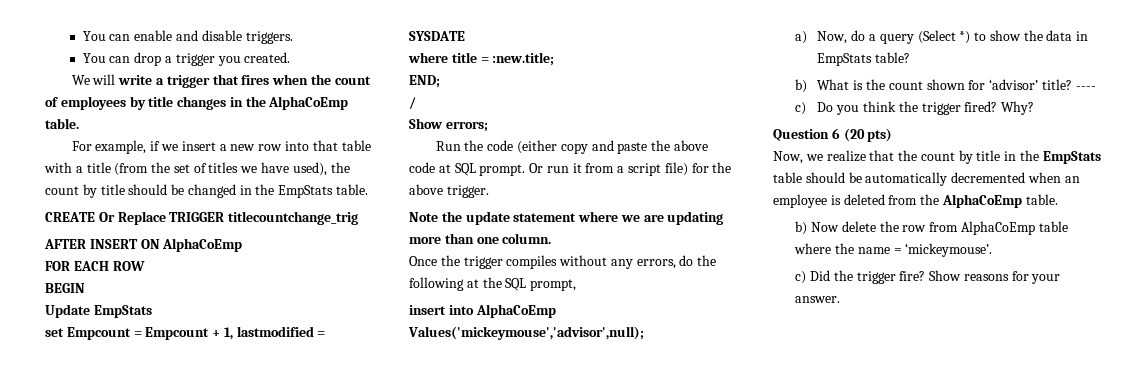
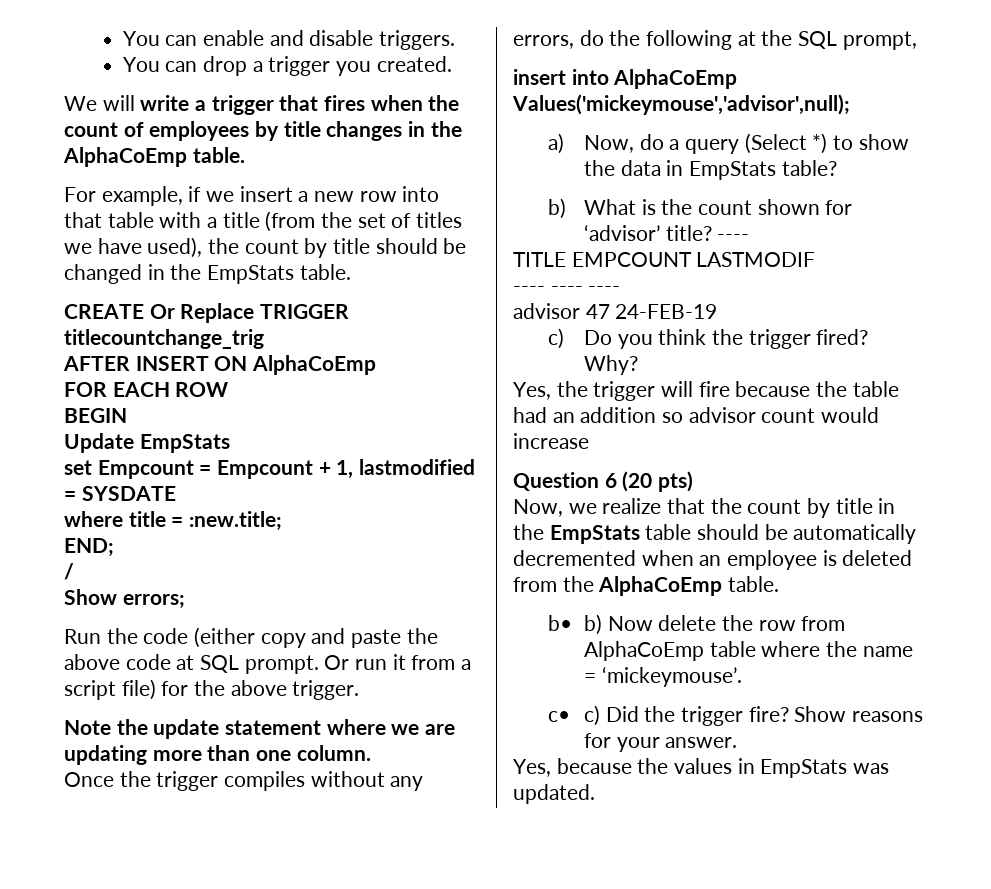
(1096, 88) none -> [513,252,816,267] [513,286,621,293] [513,303,718,319] // TITLE EMPCOUNT LASTMODIF // ---- ---- ---- // advisor 47 24-FEB-19
(1035, 108) none -> [513,381,899,401] [513,407,880,423] [513,433,589,449] // Yes, the trigger will fire because the table had an addition so advisor count would increase
(1058, 199) none -> [548,615,573,631] b•
(993, 250) none -> [548,711,571,722] c•
(841, 299) none -> [513,758,890,778] [513,784,595,804] // Yes, because the values in EmpStats was updated.

